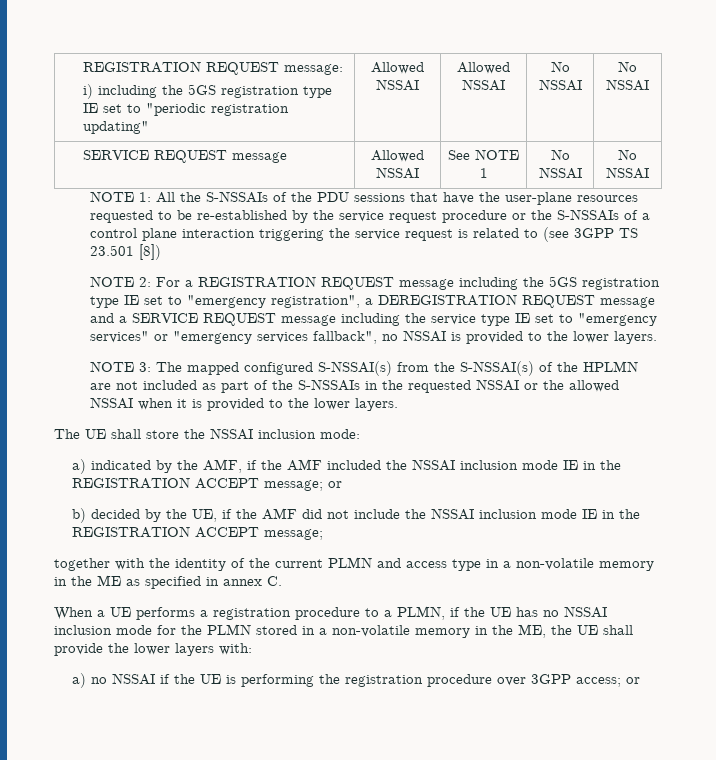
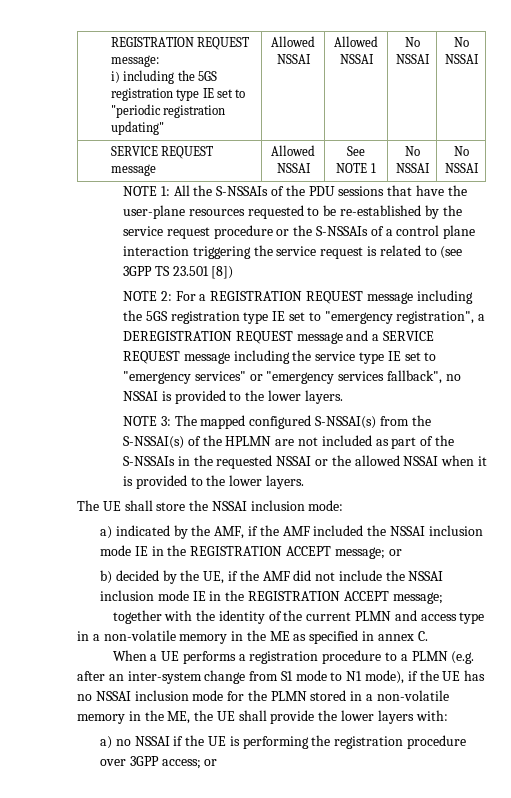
[397,606,445,620] PLMN, -> [411,651,475,664] [77,670,405,684] PLMN (e.g. after an inter-system change from S1 mode to N1 mode),

